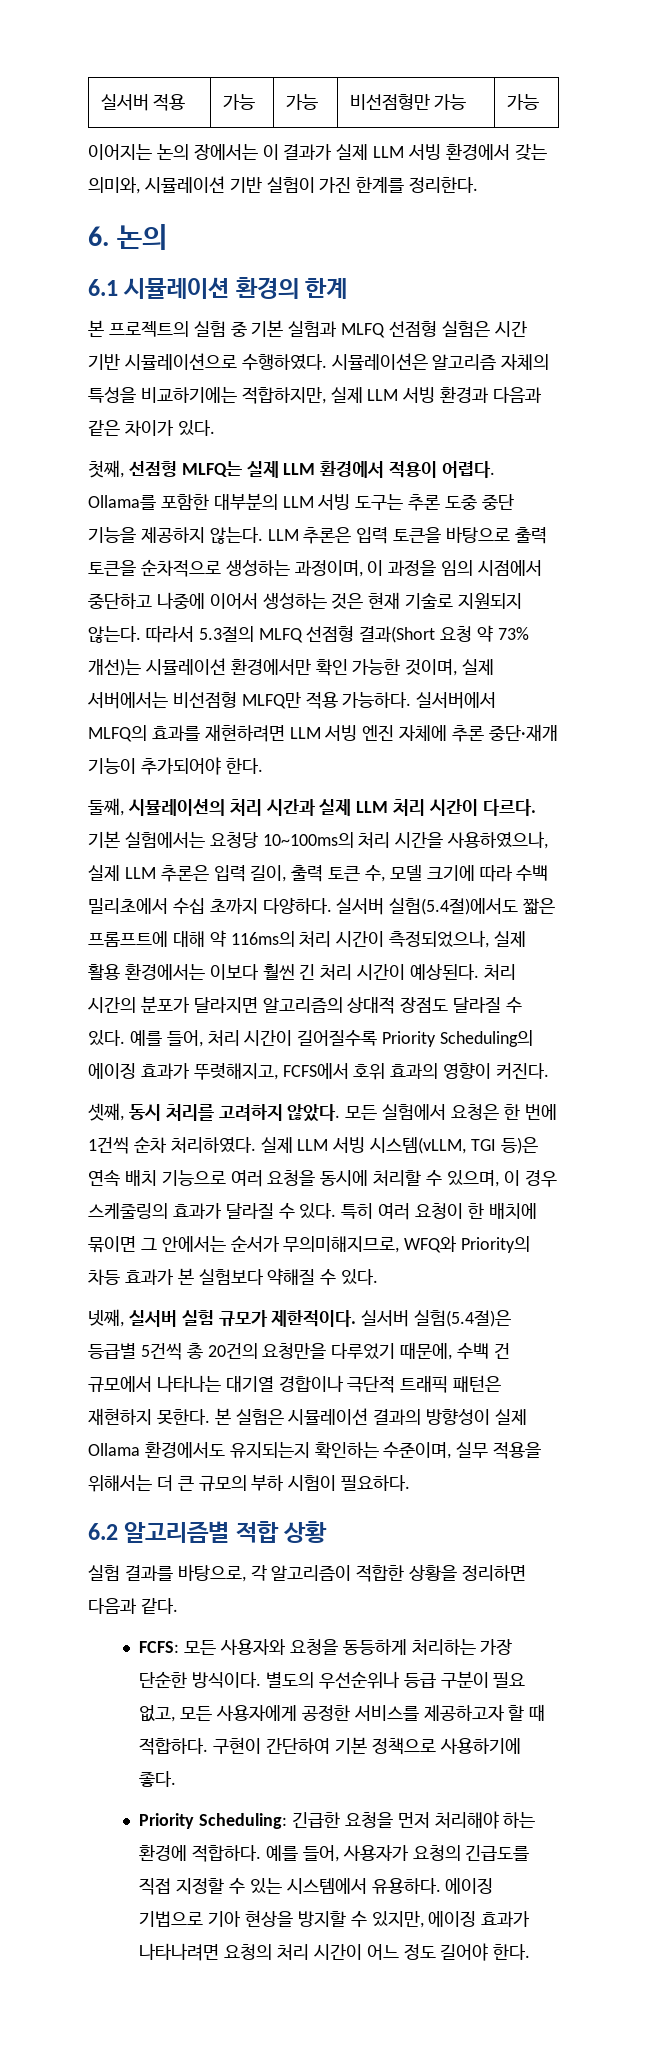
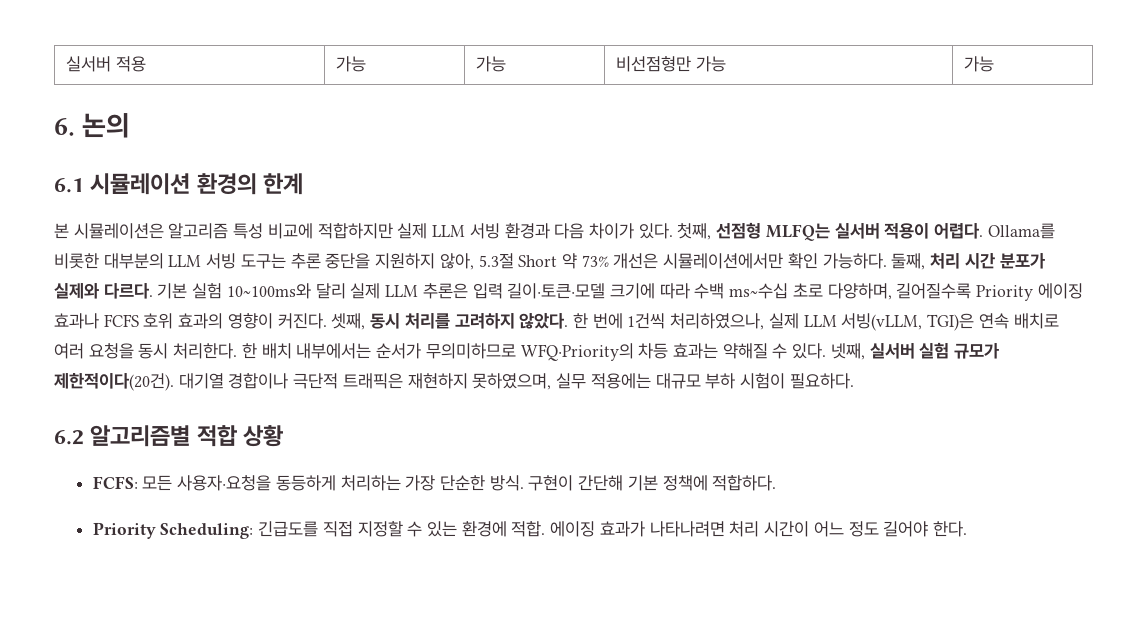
[88,143,547,160] [88,176,479,194] // 이어지는 논의 장에서는 이 결과가 실제 LLM 서빙 환경에서 갖는 의미와, 시뮬레이션 기반 실험이 가진 한계를 정리한다. -> (994, 64) none
[108,320,527,338] [88,353,550,370] [88,387,326,404] 프로젝트의 실험 중 기본 실험과 MLFQ 선점형 실험은 시간 기반 시뮬레이션으로 수행하였다. 시뮬레이션은 알고리즘 자체의 특성을 비교하기에는 적합하지만, -> [73,223,393,239] 시뮬레이션은 알고리즘 특성 비교에 적합하지만
[493,387,543,403] [88,420,120,436] 다음과 같은 -> [554,223,585,239] 다음
(215, 428) // -> (673, 231) none
[246,461,385,478] 실제 LLM 환경에서 -> [834,223,880,239] 실서버
[160,494,209,510] 포함한 -> [54,253,99,269] 비롯한
[445,494,514,510] [88,526,547,544] [88,559,543,577] [88,592,523,609] [88,625,529,643] [88,658,495,676] [87,692,497,709] [88,724,558,742] [88,757,263,775] [88,798,536,816] [88,831,549,849] [88,865,549,882] [88,897,556,915] [88,930,527,948] [88,963,516,980] [88,996,523,1014] [88,1030,534,1047] [88,1063,349,1080] 도중 중단 기능을 제공하지 않는다. LLM 추론은 입력 토큰을 바탕으로 출력 토큰을 순차적으로 생성하는 과정이며, 이 과정을 임의 시점에서 중단하고 나중에 이어서 생성하는 것은 현재 기술로 지원되지 않는다. 따라서 5.3절의 MLFQ 선점형 결과(Short 요청 약 73% 개선)는 시뮬레이션 환경에서만 확인 가능한 것이며, 실제 서버에서는 비선점형 MLFQ만 적용 가능하다. 실서버에서 MLFQ의 효과를 재현하려면 LLM 서빙 엔진 자체에 추론 중단·재개 기능이 추가되어야 한다. // 둘째, 시뮬레이션의 처리 시간과 실제 LLM 처리 시간이 다르다. 기본 실험에서는 요청당 10~100ms의 처리 시간을 사용하였으나, 실제 LLM 추론은 입력 길이, 출력 토큰 수, 모델 크기에 따라 수백 밀리초에서 수십 초까지 다양하다. 실서버 실험(5.4절)에서도 짧은 프롬프트에 대해 약 116ms의 처리 시간이 측정되었으나, 실제 활용 환경에서는 이보다 훨씬 긴 처리 시간이 예상된다. 처리 시간의 분포가 달라지면 알고리즘의 상대적 장점도 달라질 수 있다. 예를 들어, 처리 시간이 길어질수록 Priority Scheduling의 에이징 효과가 뚜렷해지고, FCFS에서 -> [325,253,1045,270] [54,283,1083,301] [54,313,139,329] 중단을 지원하지 않아, 5.3절 Short 약 73% 개선은 시뮬레이션에서만 확인 가능하다. 둘째, 처리 시간 분포가 실제와 다르다. 기본 실험 10~100ms와 달리 실제 LLM 추론은 입력 길이·토큰·모델 크기에 따라 수백 ms~수십 초로 다양하며, 길어질수록 Priority 에이징 효과나 FCFS
(550, 1070) // -> (327, 321) none
[345,1104,557,1120] [88,1136,538,1154] [88,1170,557,1187] [88,1203,537,1220] [88,1235,531,1253] [88,1268,264,1285] 모든 실험에서 요청은 한 번에 1건씩 순차 처리하였다. 실제 LLM 서빙 시스템(vLLM, TGI 등)은 연속 배치 기능으로 여러 요청을 동시에 처리할 수 있으며, 이 경우 스케줄링의 효과가 달라질 수 있다. 특히 여러 요청이 한 배치에 묶이면 그 안에서는 순서가 무의미해지므로, WFQ와 Priority의 차등 효과가 본 실험보다 -> [572,313,1059,331] [54,343,718,361] 한 번에 1건씩 처리하였으나, 실제 LLM 서빙(vLLM, TGI)은 연속 배치로 여러 요청을 동시 처리한다. 한 배치 내부에서는 순서가 무의미하므로 WFQ·Priority의 차등 효과는
(379, 1277) // -> (827, 351) none
[271,1310,512,1327] [88,1342,510,1360] [88,1375,502,1393] [88,1408,528,1425] [88,1441,542,1459] [88,1475,247,1492] 제한적이다. 실서버 실험(5.4절)은 등급별 5건씩 총 20건의 요청만을 다루었기 때문에, 수백 건 규모에서 나타나는 대기열 경합이나 극단적 트래픽 패턴은 재현하지 못한다. 본 실험은 시뮬레이션 결과의 방향성이 실제 Ollama 환경에서도 유지되는지 확인하는 수준이며, 실무 적용을 위해서는 더 큰 규모의 -> [54,373,701,391] 제한적이다(20건). 대기열 경합이나 극단적 트래픽은 재현하지 못하였으며, 실무 적용에는 대규모
[88,1564,527,1582] [88,1598,178,1614] // 실험 결과를 바탕으로, 각 알고리즘이 적합한 상황을 정리하면 다음과 같다. -> (284, 436) none
[219,1639,338,1655] 사용자와 요청을 -> [177,475,272,491] 사용자·요청을
[192,1671,526,1689] [139,1704,546,1722] [139,1737,521,1755] [139,1771,177,1787] [139,1811,536,1829] [139,1844,461,1862] 방식이다. 별도의 우선순위나 등급 구분이 필요 없고, 모든 사용자에게 공정한 서비스를 제공하고자 할 때 적합하다. 구현이 간단하여 기본 정책으로 사용하기에 좋다. // Priority Scheduling: 긴급한 요청을 먼저 처리해야 하는 환경에 적합하다. 예를 들어, 사용자가 요청의 -> [489,475,777,491] [92,522,254,539] 방식. 구현이 간단해 기본 정책에 적합하다. // Priority Scheduling:
[286,1878,494,1894] [139,1910,424,1928] 시스템에서 유용하다. 에이징 기법으로 기아 현상을 방지할 수 있지만, -> [461,521,546,537] 환경에 적합.
[224,1944,273,1960] 요청의 -> (725, 529) none

